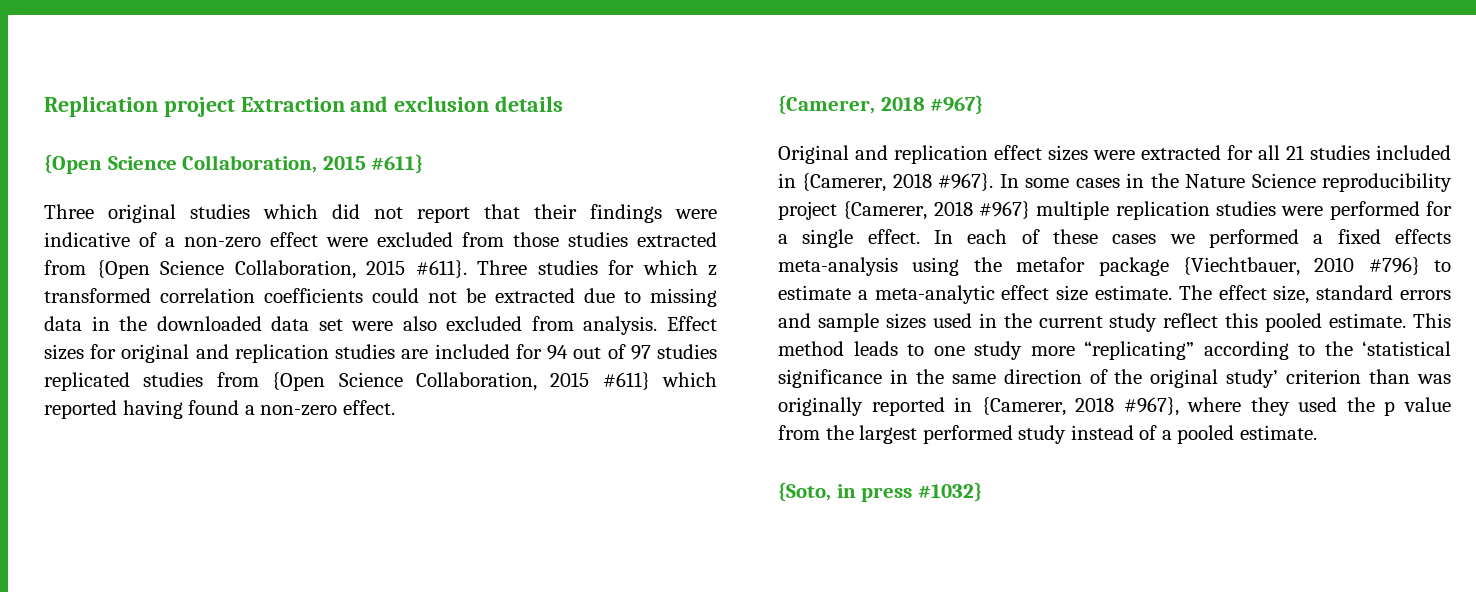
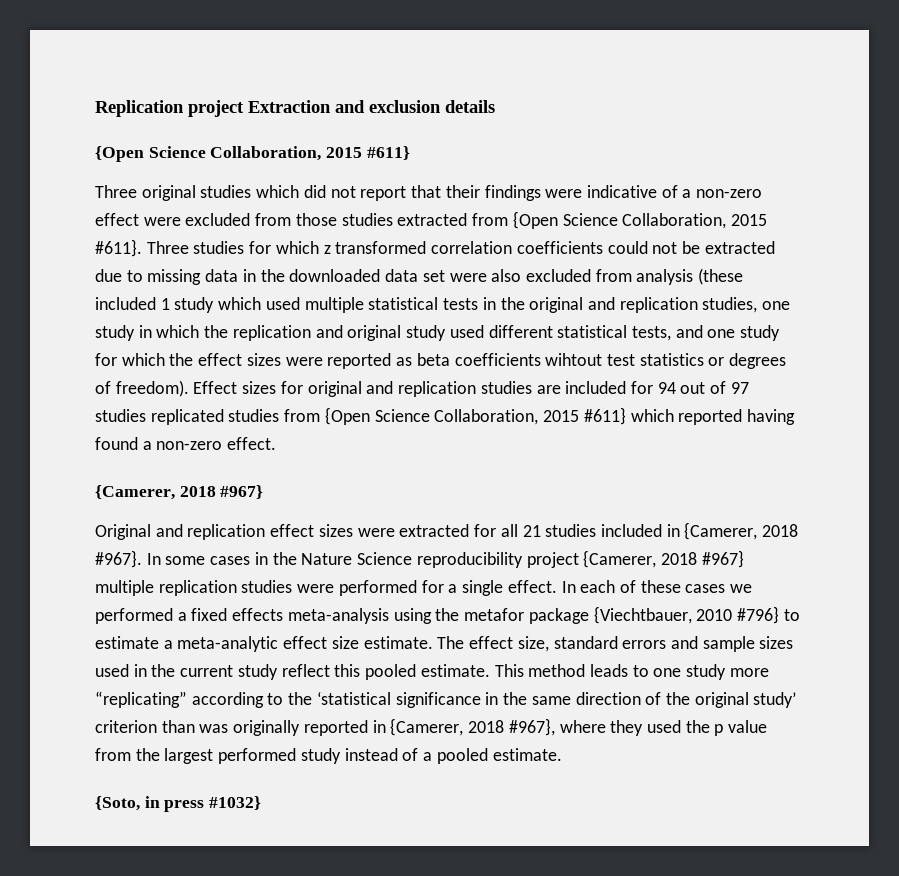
[583,316,658,335] analysis. -> [636,268,744,285] [95,297,791,313] [95,325,781,341] [95,353,787,369] [95,380,189,397] analysis (these included 1 study which used multiple statistical tests in the original and replication studies, one study in which the replication and original study used different statistical tests, and one study for which the effect sizes were reported as beta coefficients wihtout test statistics or degrees of freedom).

